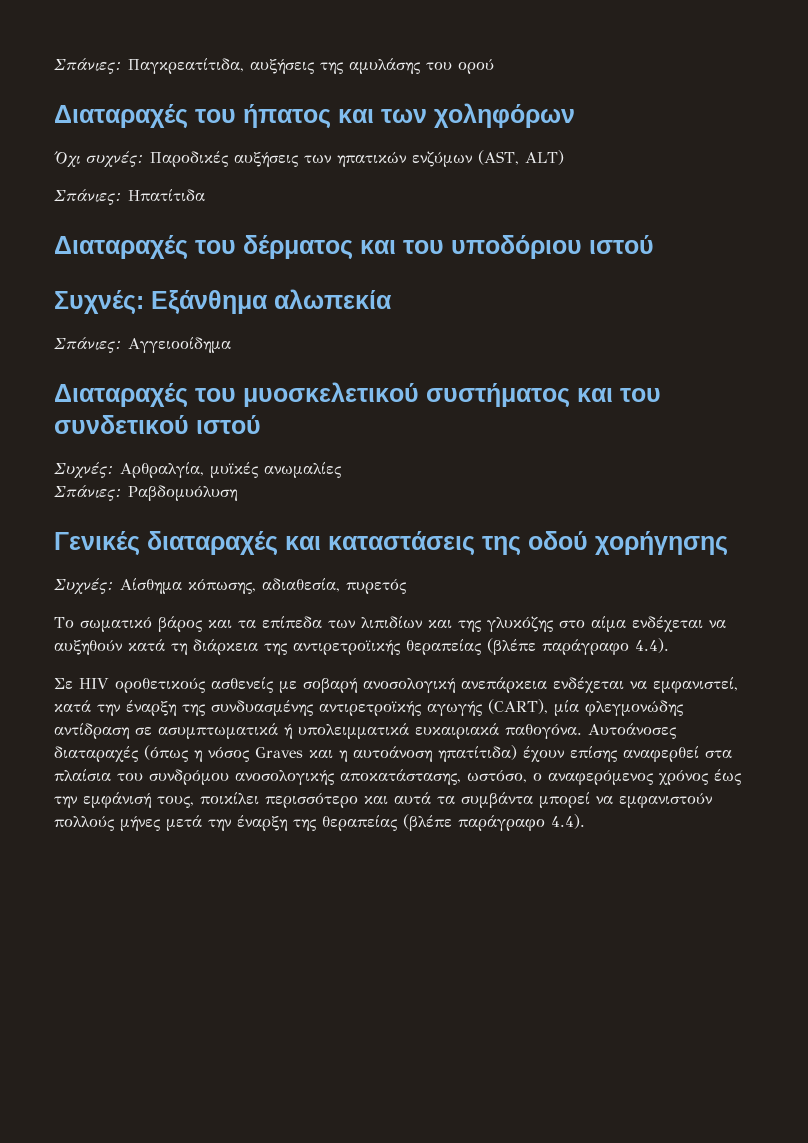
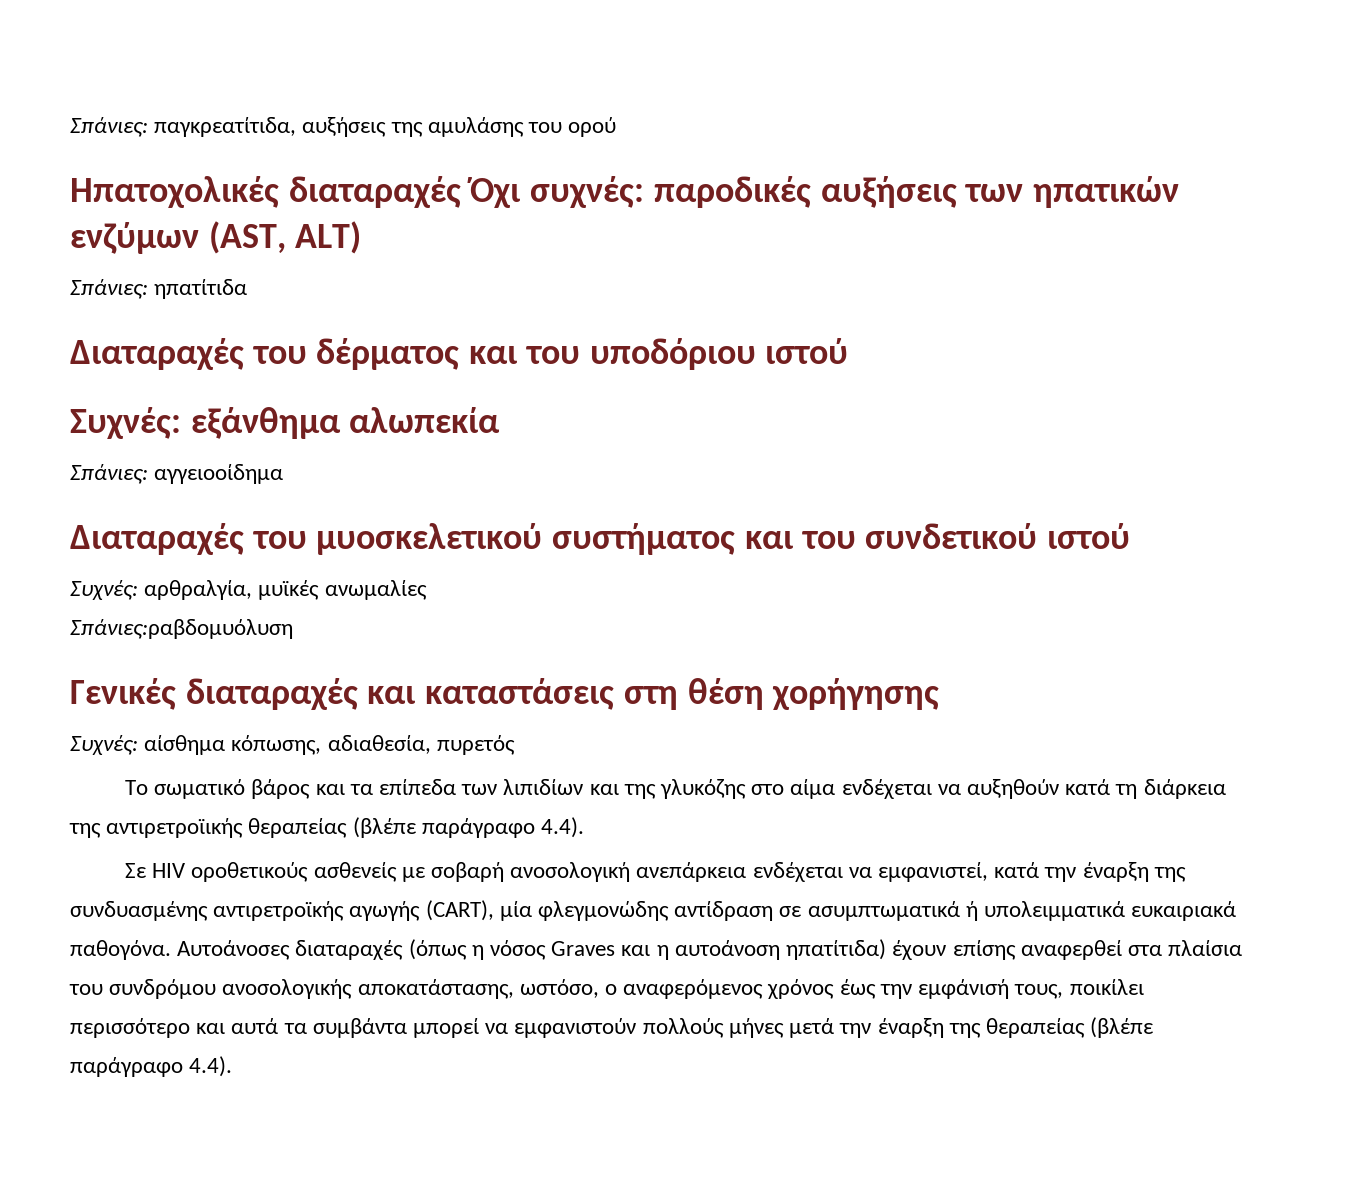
[54,58,244,74] Σπάνιες: Παγκρεατίτιδα, -> [70,117,297,137] Σπάνιες: παγκρεατίτιδα,
[54,103,575,129] Διαταραχές του ήπατος και των χοληφόρων // -> [70,176,461,208] Ηπατοχολικές διαταραχές
[150,151,228,167] Παροδικές -> [653,176,811,208] παροδικές
[128,189,205,201] Ηπατίτιδα -> [154,279,248,299] ηπατίτιδα
[151,290,268,314] Εξάνθημα -> [190,407,341,439] εξάνθημα
[128,337,231,353] Αγγειοοίδημα -> [154,464,284,484] αγγειοοίδημα
[120,462,204,478] Αρθραλγία, -> [144,580,253,600] αρθραλγία,
[54,485,237,501] Σπάνιες: Ραβδομυόλυση -> [70,619,293,639] Σπάνιες:ραβδομυόλυση
[482,531,588,556] της οδού -> [623,678,764,710] στη θέση
[120,578,182,594] Αίσθημα -> [144,735,226,755] αίσθημα

